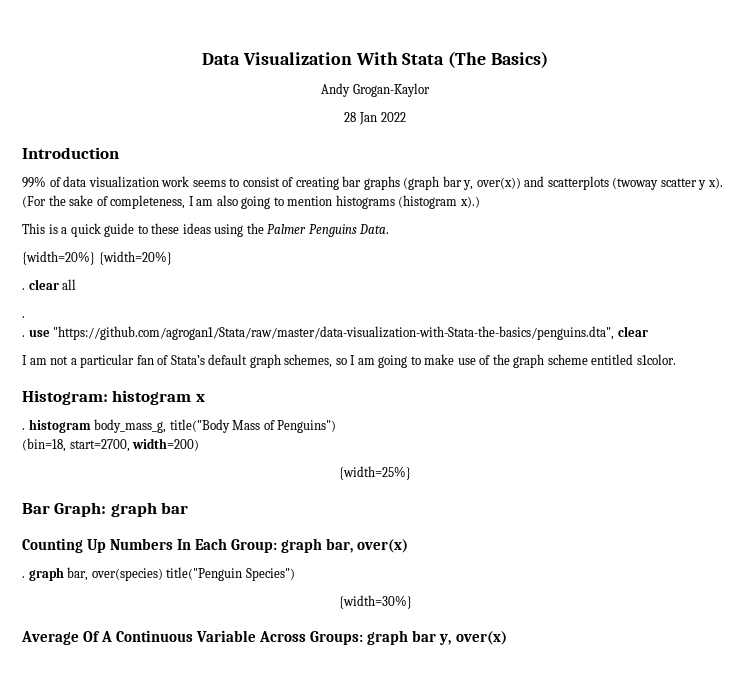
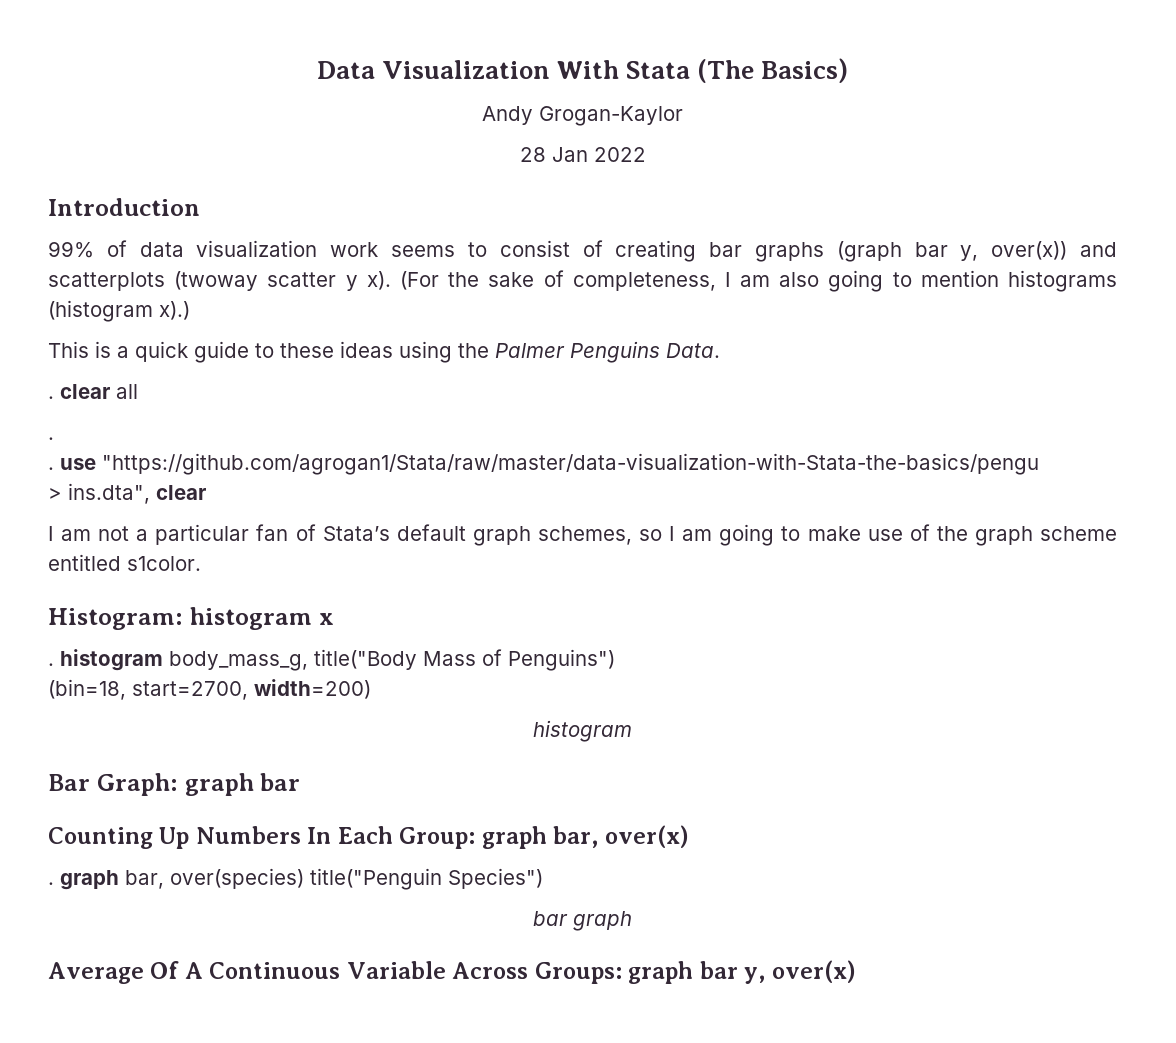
[22,251,172,265] // {width=20%} {width=20%} -> (720, 350) none
[53,326,615,340] "https://github.com/agrogan1/Stata/raw/master/data-visualization-with-Stata-the-basics/penguins.dta", -> [102,453,1039,475] [48,483,150,504] "https://github.com/agrogan1/Stata/raw/master/data-visualization-with-Stata-the-basics/pengu // > ins.dta",
[339,466,411,480] {width=25%} -> [533,720,632,742] histogram
[338,595,412,609] {width=30%} -> [533,911,632,931] bar graph

